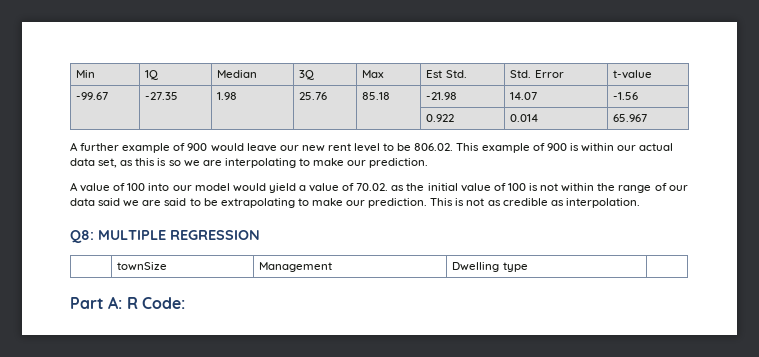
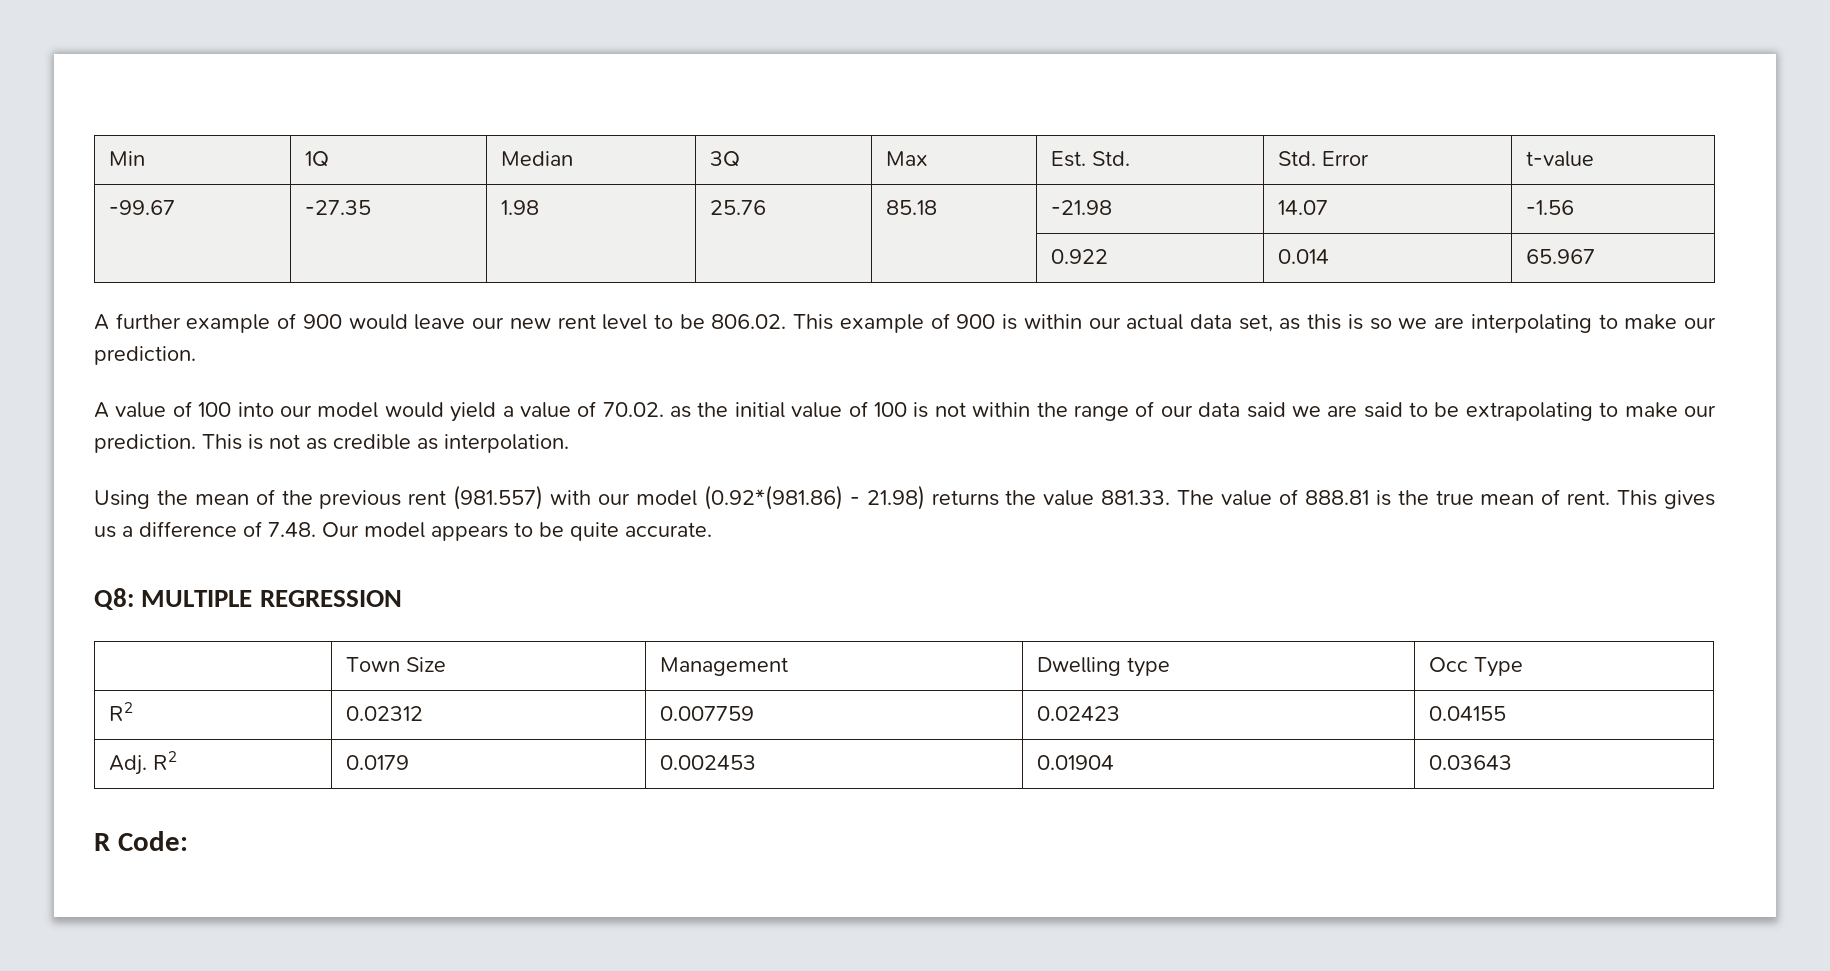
[426,70,443,78] Est -> [1050,151,1086,167] Est.
(640, 203) none -> [94,485,1715,510] [94,521,712,541] // Using the mean of the previous rent (981.557) with our model (0.92*(981.86) - 21.98) returns the value 881.33. The value of 888.81 is the true mean of rent. This gives us a difference of 7.48. Our model appears to be quite accurate.
[117,262,168,271] townSize -> [345,657,446,672] Town Size
[70,296,123,309] // Part A: -> [1428,657,1523,677] [108,702,133,721] [345,706,423,721] [659,706,754,721] [1036,706,1120,721] [1428,706,1506,721] [108,751,177,775] [345,755,409,770] [659,755,756,770] [1036,755,1114,770] [1428,755,1512,770] Occ Type // R2 | 0.02312 | 0.007759 | 0.02423 | 0.04155 // Adj. R2 | 0.0179 | 0.002453 | 0.01904 | 0.03643 //

